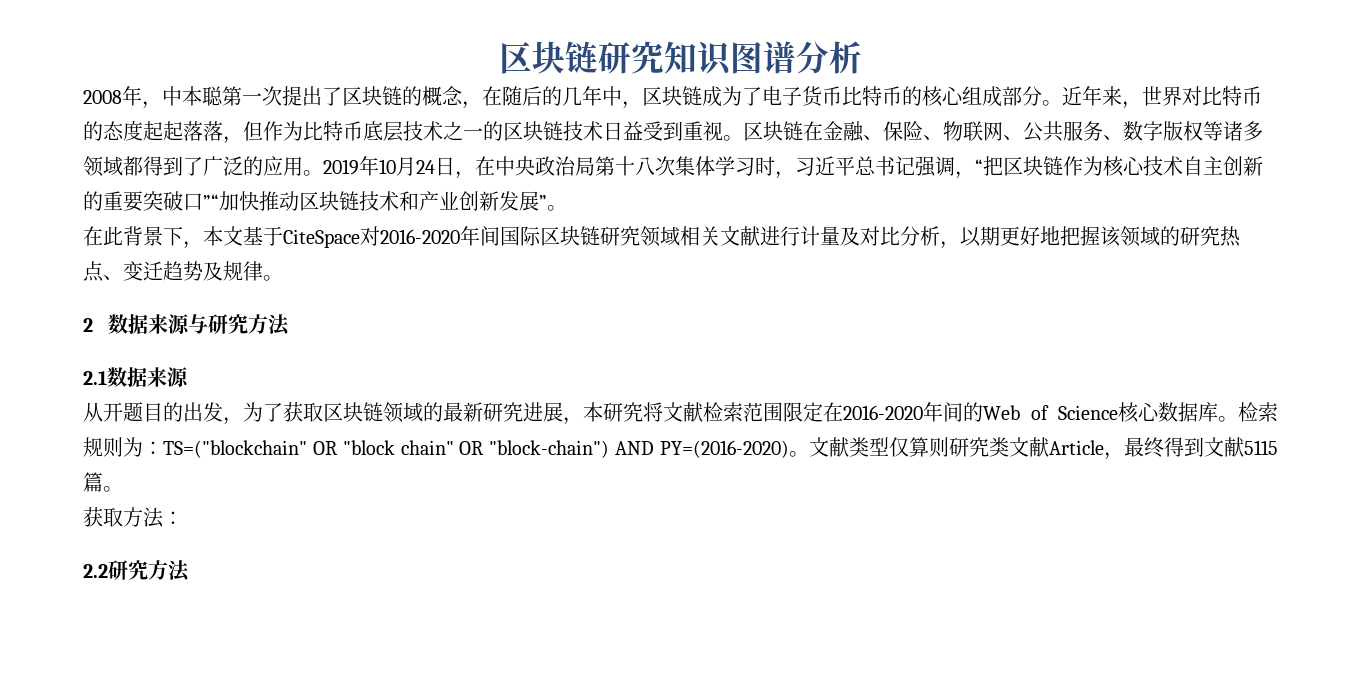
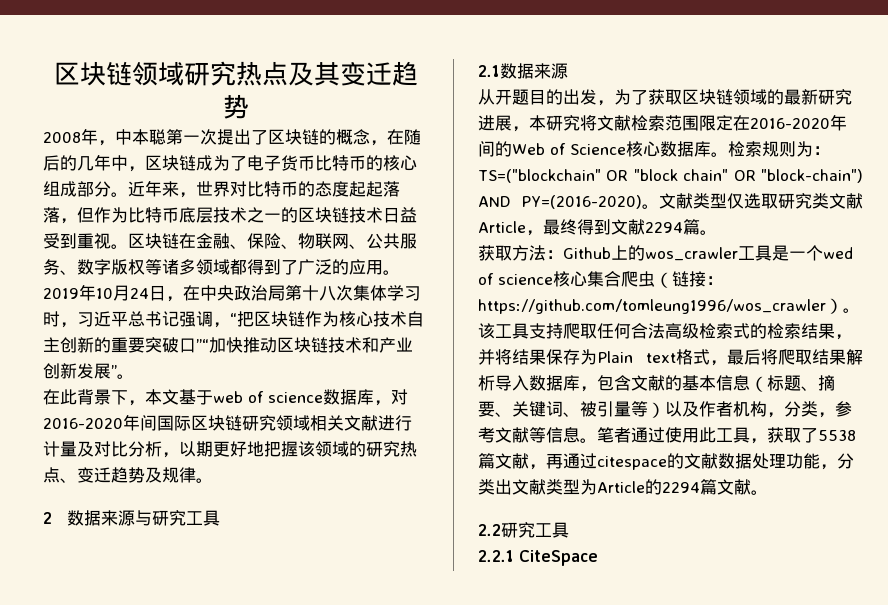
[499,41,862,76] 区块链研究知识图谱分析 -> [53,61,418,86] [222,94,249,119] 区块链领域研究热点及其变迁趋势
[283,229,360,248] CiteSpace -> [213,389,391,406] web of science数据库，
[247,314,290,336] 方法 -> [186,510,221,526] 工具
[909,437,950,457] 算则 -> [744,193,778,209] 选取
[1244,440,1279,455] 5115 -> [645,222,683,233] 2294
(183, 518) none -> [563,245,853,261] [478,271,723,288] [478,298,860,314] [478,323,852,340] [478,349,863,366] [478,375,835,392] [478,401,852,418] [478,427,856,444] [478,453,854,470] [478,479,768,495] Github上的wos_crawler工具是一个wed of science核心集合爬虫（链接：https://github.com/tomleung1996/wos_crawler）。该工具支持爬取任何合法高级检索式的检索结果，并将结果保存为Plain text格式，最后将爬取结果解析导入数据库，包含文献的基本信息（标题、摘要、关键词、被引量等）以及作者机构，分类，参考文献等信息。笔者通过使用此工具，获取了5538篇文献，再通过citespace的文献数据处理功能，分类出文献类型为Article的2294篇文献。
[148,560,190,582] 方法 -> [535,522,569,538] [478,550,598,566] 工具 // 2.2.1 CiteSpace

